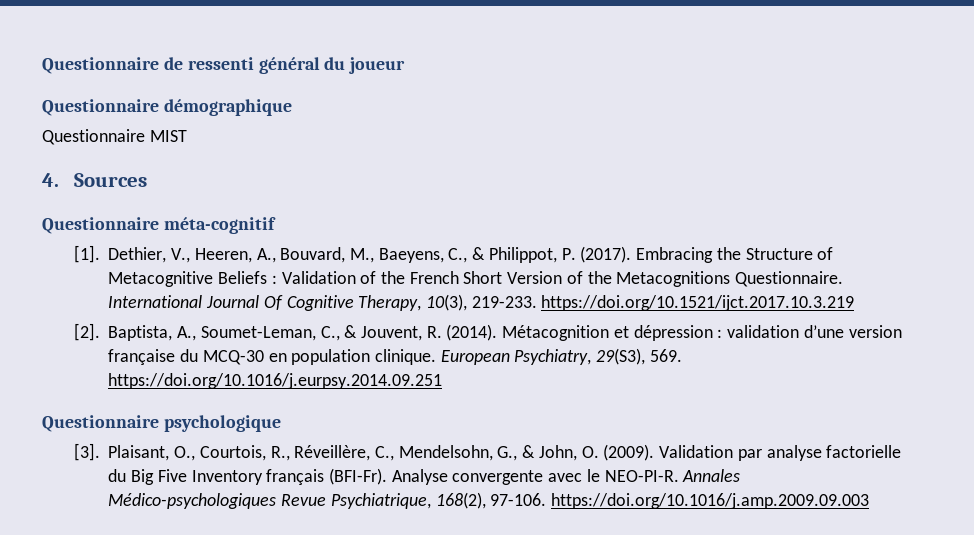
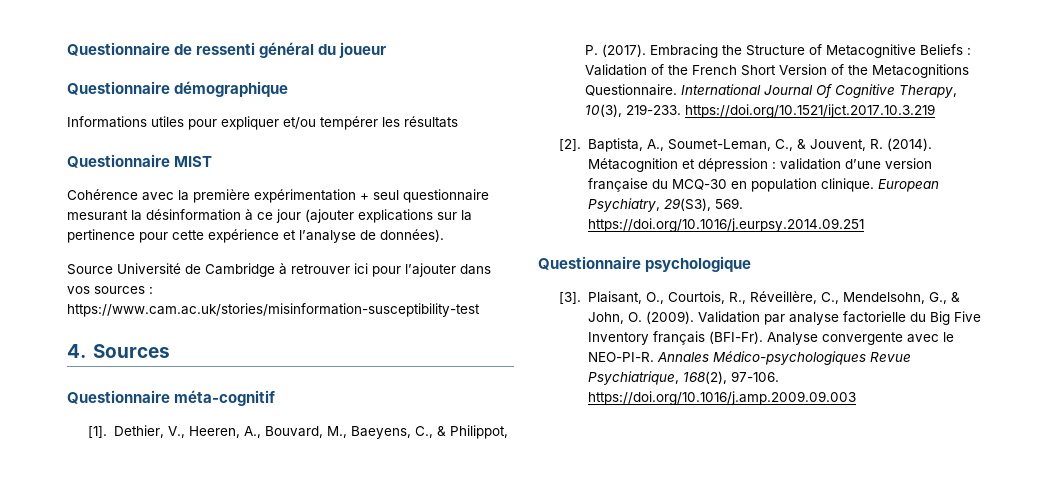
[42,129,187,145] Questionnaire MIST -> [67,116,458,130] [67,154,213,168] [67,189,489,203] [67,209,472,223] [67,229,444,243] [67,263,491,277] [67,286,153,294] [67,303,480,317] Informations utiles pour expliquer et/ou tempérer les résultats // Questionnaire MIST // Cohérence avec la première expérimentation + seul questionnaire mesurant la désinformation à ce jour (ajouter explications sur la pertinence pour cette expérience et l’analyse de données). // Source Université de Cambridge à retrouver ici pour l’ajouter dans vos sources : https://www.cam.ac.uk/stories/misinformation-susceptibility-test

